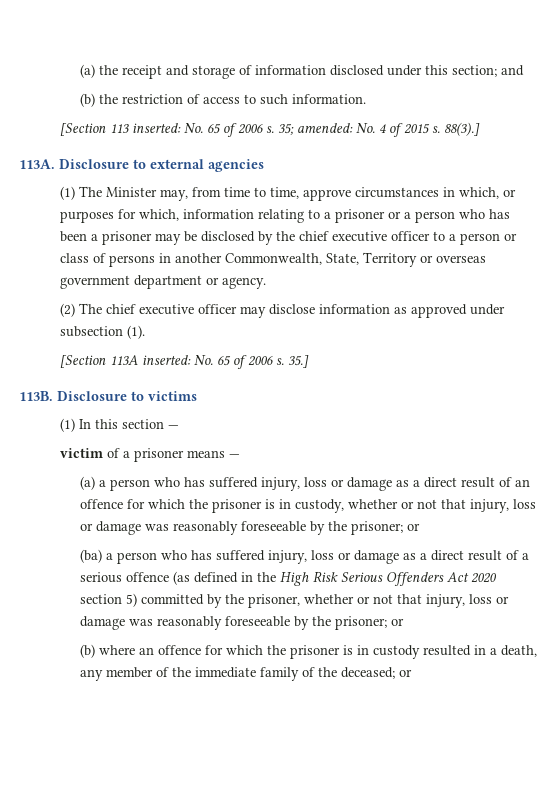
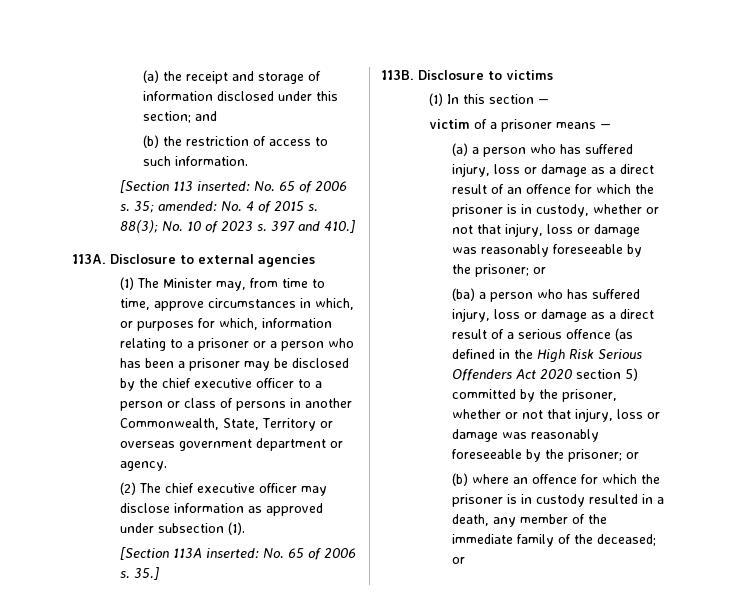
[443,122,480,136] 88(3).] -> [119,220,355,233] 88(3); No. 10 of 2023 s. 397 and 410.]

